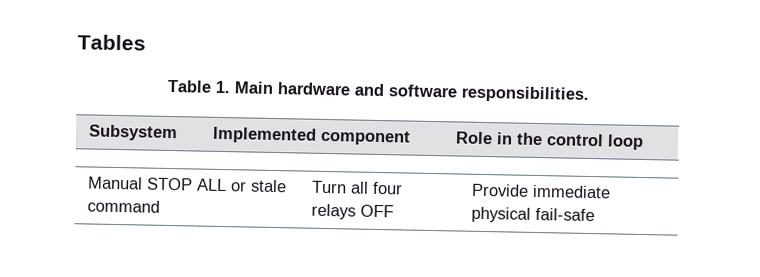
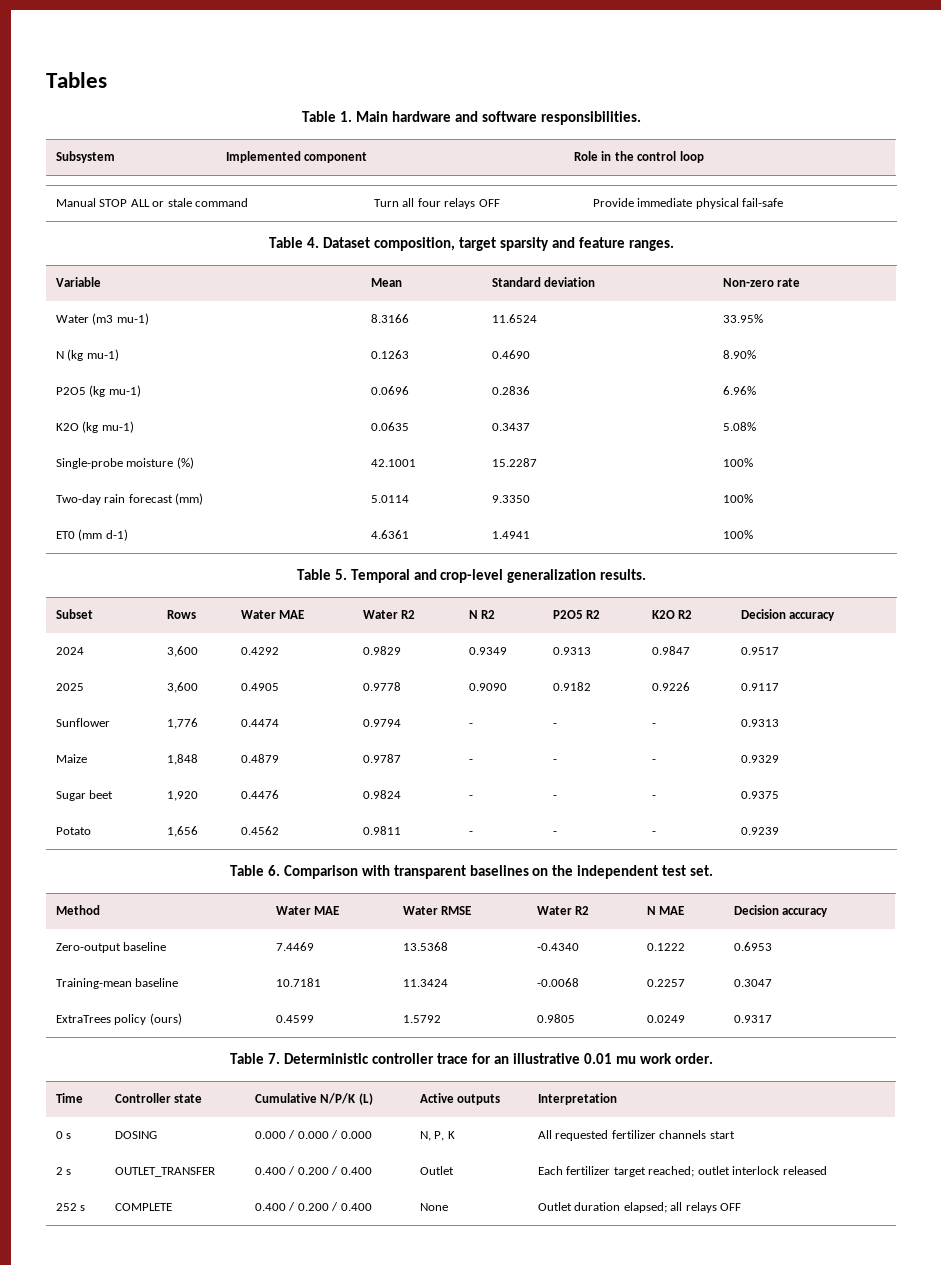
(596, 214) none -> [269,237,674,251] [55,277,101,287] [370,278,402,287] [491,277,596,287] [722,278,801,287] [55,313,149,325] [370,314,409,323] [491,314,537,323] [722,314,763,323] [55,349,119,361] [370,350,409,359] [491,350,530,359] [722,350,756,359] [55,385,141,397] [370,386,409,395] [491,386,530,395] [722,386,756,395] [55,421,134,433] [370,422,409,431] [491,423,530,431] [722,422,756,431] [55,457,194,469] [370,459,416,467] [491,458,537,467] [722,458,753,467] [55,493,204,505] [370,495,409,503] [491,495,530,503] [722,494,753,503] [55,529,128,541] [370,530,409,539] [491,531,530,539] [722,530,753,539] [296,569,647,583] [55,609,93,619] [166,610,196,619] [240,610,305,619] [362,610,416,619] [468,610,496,619] [552,610,601,619] [651,610,693,619] [740,609,836,621] [55,647,84,655] [166,646,198,657] [240,647,279,655] [362,646,401,655] [468,647,507,655] [552,647,591,655] [651,646,690,655] [740,647,779,655] [55,683,84,691] [166,682,198,693] [240,683,279,691] [362,682,401,691] [468,683,507,691] [552,682,591,691] [651,682,690,691] [740,683,779,691] [55,718,110,727] [166,718,198,729] [240,719,279,727] [362,719,401,727] [468,723,473,727] [552,723,557,727] [651,723,656,727] [740,719,779,727] [55,754,87,763] [166,754,198,765] [240,754,279,763] [362,754,401,763] [468,759,473,763] [552,759,557,763] [651,759,656,763] [740,755,779,763] [55,790,114,801] [166,791,198,801] [240,790,279,799] [362,790,401,799] [468,795,473,799] [552,795,557,799] [651,795,656,799] [740,791,779,799] [55,827,91,835] [166,826,198,837] [240,826,279,835] [362,826,401,835] [468,831,473,835] [552,831,557,835] [651,831,656,835] [740,827,779,835] [229,865,714,879] [55,905,100,915] [275,906,340,915] [402,906,472,915] [536,906,590,915] [646,906,685,915] [733,905,829,917] [55,942,167,953] [275,942,314,951] [402,942,448,951] [536,943,579,951] [646,943,685,951] [733,942,772,951] [55,978,179,989] [275,978,321,987] [402,979,448,987] [536,978,579,987] [646,979,685,987] [733,979,772,987] [55,1013,182,1025] [275,1015,314,1023] [402,1015,441,1023] [536,1014,575,1023] [646,1015,685,1023] [733,1015,772,1023] [230,1053,713,1064] [55,1093,83,1103] [114,1093,203,1103] [254,1093,373,1105] [419,1093,501,1105] [537,1093,617,1105] [55,1131,72,1139] [114,1131,157,1139] [254,1130,372,1139] [419,1131,455,1141] [537,1130,735,1141] [55,1167,72,1175] [114,1167,215,1177] [254,1166,372,1175] [419,1166,454,1175] [537,1166,827,1177] [55,1203,86,1211] [114,1203,172,1211] [254,1202,372,1211] [419,1203,448,1211] [537,1202,742,1213] // Table 4. Dataset composition, target sparsity and feature ranges. // Variable | Mean | Standard deviation | Non-zero rate // Water (m3 mu-1) | 8.3166 | 11.6524 | 33.95% // N (kg mu-1) | 0.1263 | 0.4690 | 8.90% // P2O5 (kg mu-1) | 0.0696 | 0.2836 | 6.96% // K2O (kg mu-1) | 0.0635 | 0.3437 | 5.08% // Single-probe moisture (%) | 42.1001 | 15.2287 | 100% // Two-day rain forecast (mm) | 5.0114 | 9.3350 | 100% // ET0 (mm d-1) | 4.6361 | 1.4941 | 100% // Table 5. Temporal and crop-level generalization results. // Subset | Rows | Water MAE | Water R2 | N R2 | P2O5 R2 | K2O R2 | Decision accuracy // 2024 | 3,600 | 0.4292 | 0.9829 | 0.9349 | 0.9313 | 0.9847 | 0.9517 // 2025 | 3,600 | 0.4905 | 0.9778 | 0.9090 | 0.9182 | 0.9226 | 0.9117 // Sunflower | 1,776 | 0.4474 | 0.9794 | - | - | - | 0.9313 // Maize | 1,848 | 0.4879 | 0.9787 | - | - | - | 0.9329 // Sugar beet | 1,920 | 0.4476 | 0.9824 | - | - | - | 0.9375 // Potato | 1,656 | 0.4562 | 0.9811 | - | - | - | 0.9239 // Table 6. Comparison with transparent baselines on the independent test set. // Method | Water MAE | Water RMSE | Water R2 | N MAE | Decision accuracy // Zero-output baseline | 7.4469 | 13.5368 | -0.4340 | 0.1222 | 0.6953 // Training-mean baseline | 10.7181 | 11.3424 | -0.0068 | 0.2257 | 0.3047 // ExtraTrees policy (ours) | 0.4599 | 1.5792 | 0.9805 | 0.0249 | 0.9317 // Table 7. Deterministic controller trace for an illustrative 0.01 mu work order. // Time | Controller state | Cumulative N/P/K (L) | Active outputs | Interpretation // 0 s | DOSING | 0.000 / 0.000 / 0.000 | N, P, K | All requested fertilizer channels start // 2 s | OUTLET_TRANSFER | 0.400 / 0.200 / 0.400 | Outlet | Each fertilizer target reached; outlet interlock released // 252 s | COMPLETE | 0.400 / 0.200 / 0.400 | None | Outlet duration elapsed; all relays OFF

